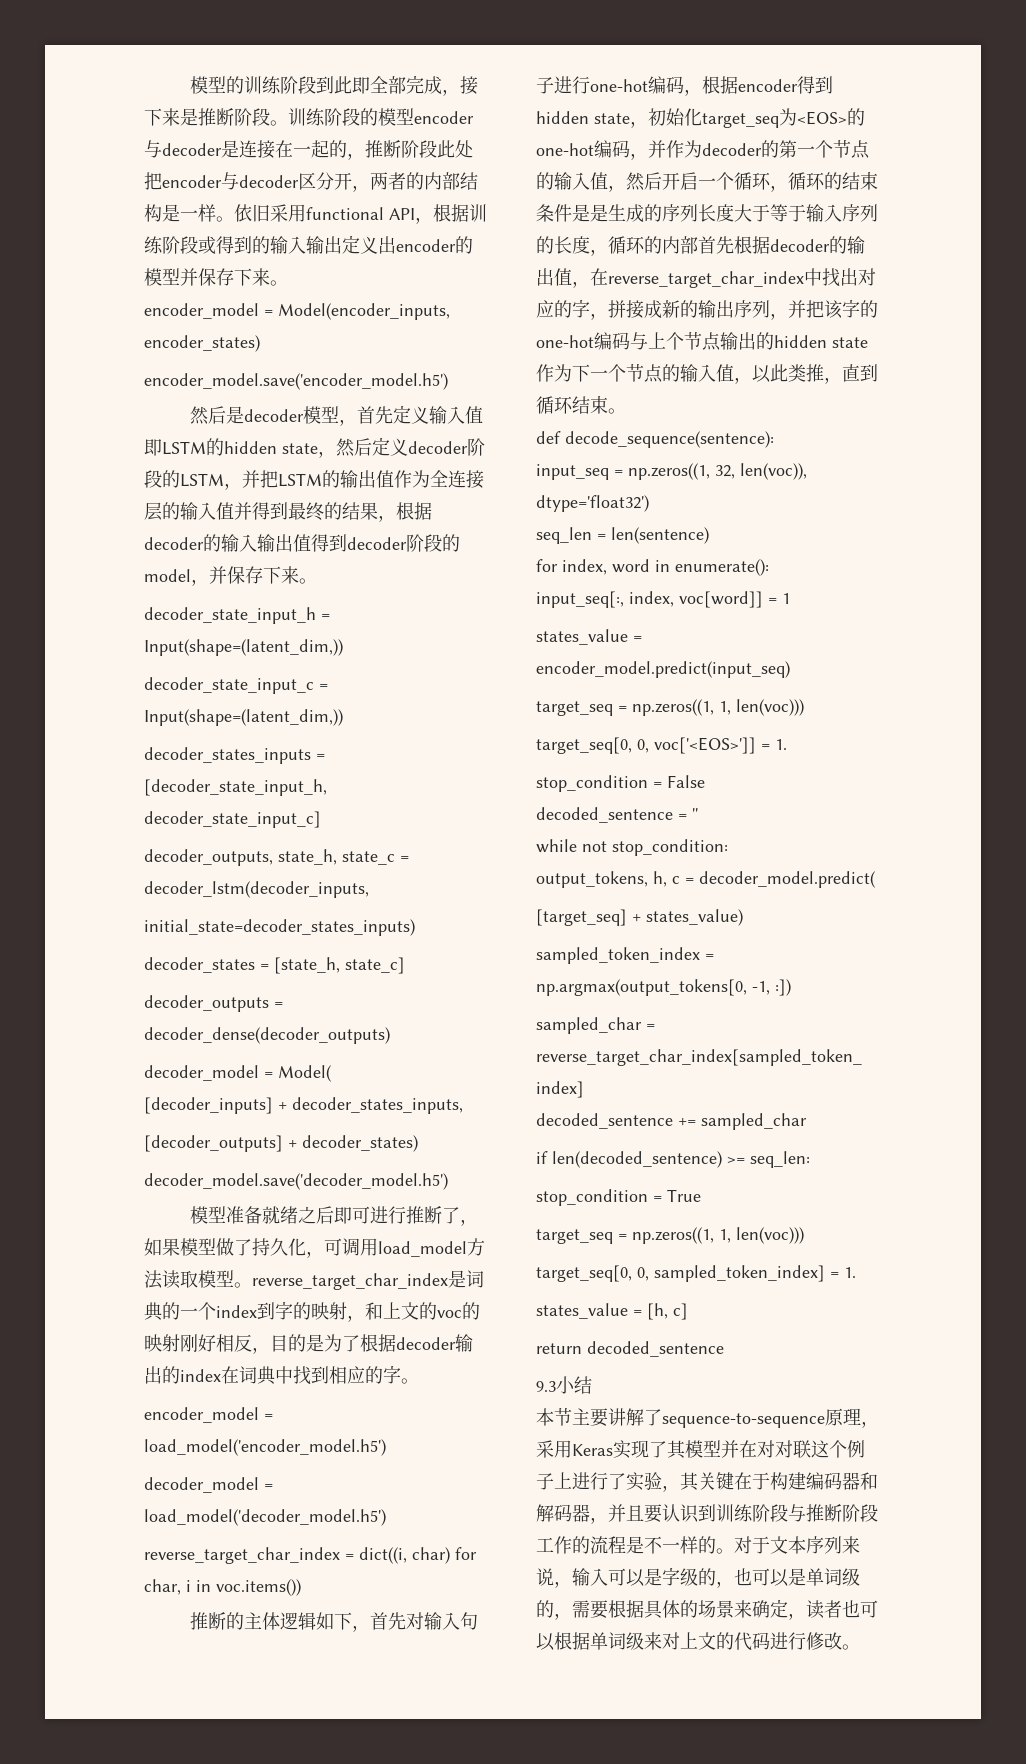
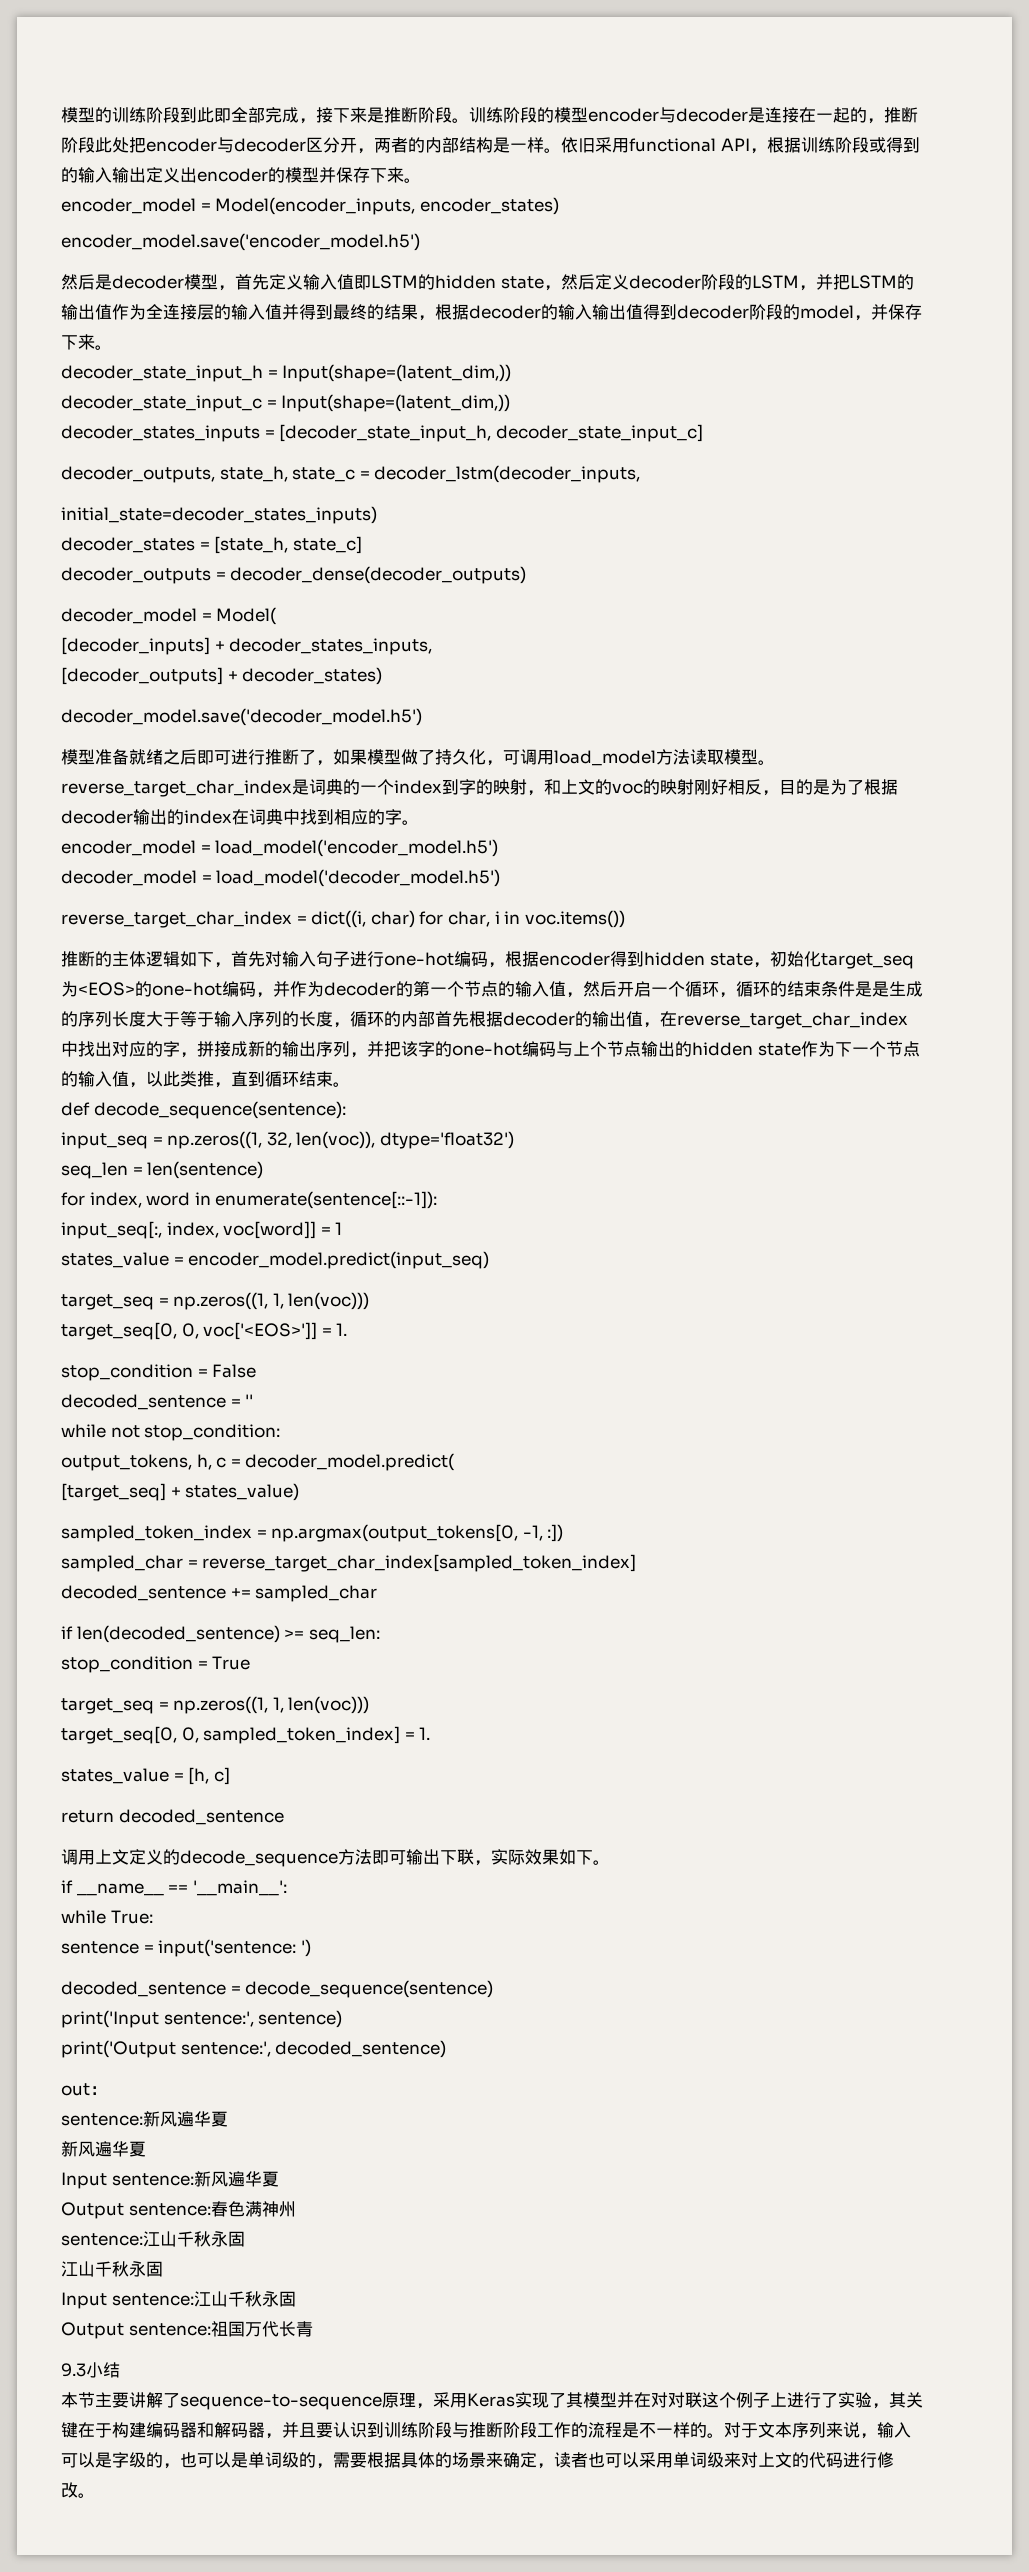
[675,559,769,576] enumerate(): -> [215,1191,438,1209] enumerate(sentence[::-1]):
(724, 1349) none -> [61,1849,610,1867] [61,1880,287,1896] [61,1910,153,1924] [61,1939,311,1957] [61,1980,494,1998] [61,2010,343,2028] [61,2040,447,2058] [61,2083,107,2096] [61,2111,228,2127] [61,2141,146,2157] [61,2171,279,2189] [61,2201,296,2219] [61,2231,245,2247] [61,2261,163,2277] [61,2291,296,2309] [61,2321,313,2339] // 调用上文定义的decode_sequence方法即可输出下联，实际效果如下。 // if __name__ == '__main__': // while True: // sentence = input('sentence: ') // decoded_sentence = decode_sequence(sentence) // print('Input sentence:', sentence) // print('Output sentence:', decoded_sentence) // out： // sentence:新风遍华夏 // 新风遍华夏 // Input sentence:新风遍华夏 // Output sentence:春色满神州 // sentence:江山千秋永固 // 江山千秋永固 // Input sentence:江山千秋永固 // Output sentence:祖国万代长青
[554,1632,590,1650] 根据 -> [639,2452,673,2468] 采用

